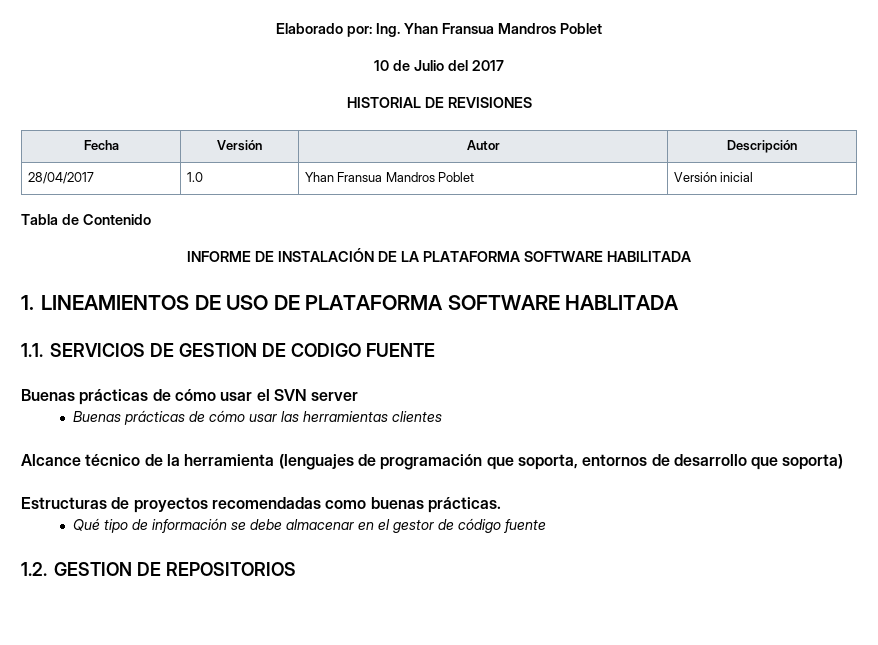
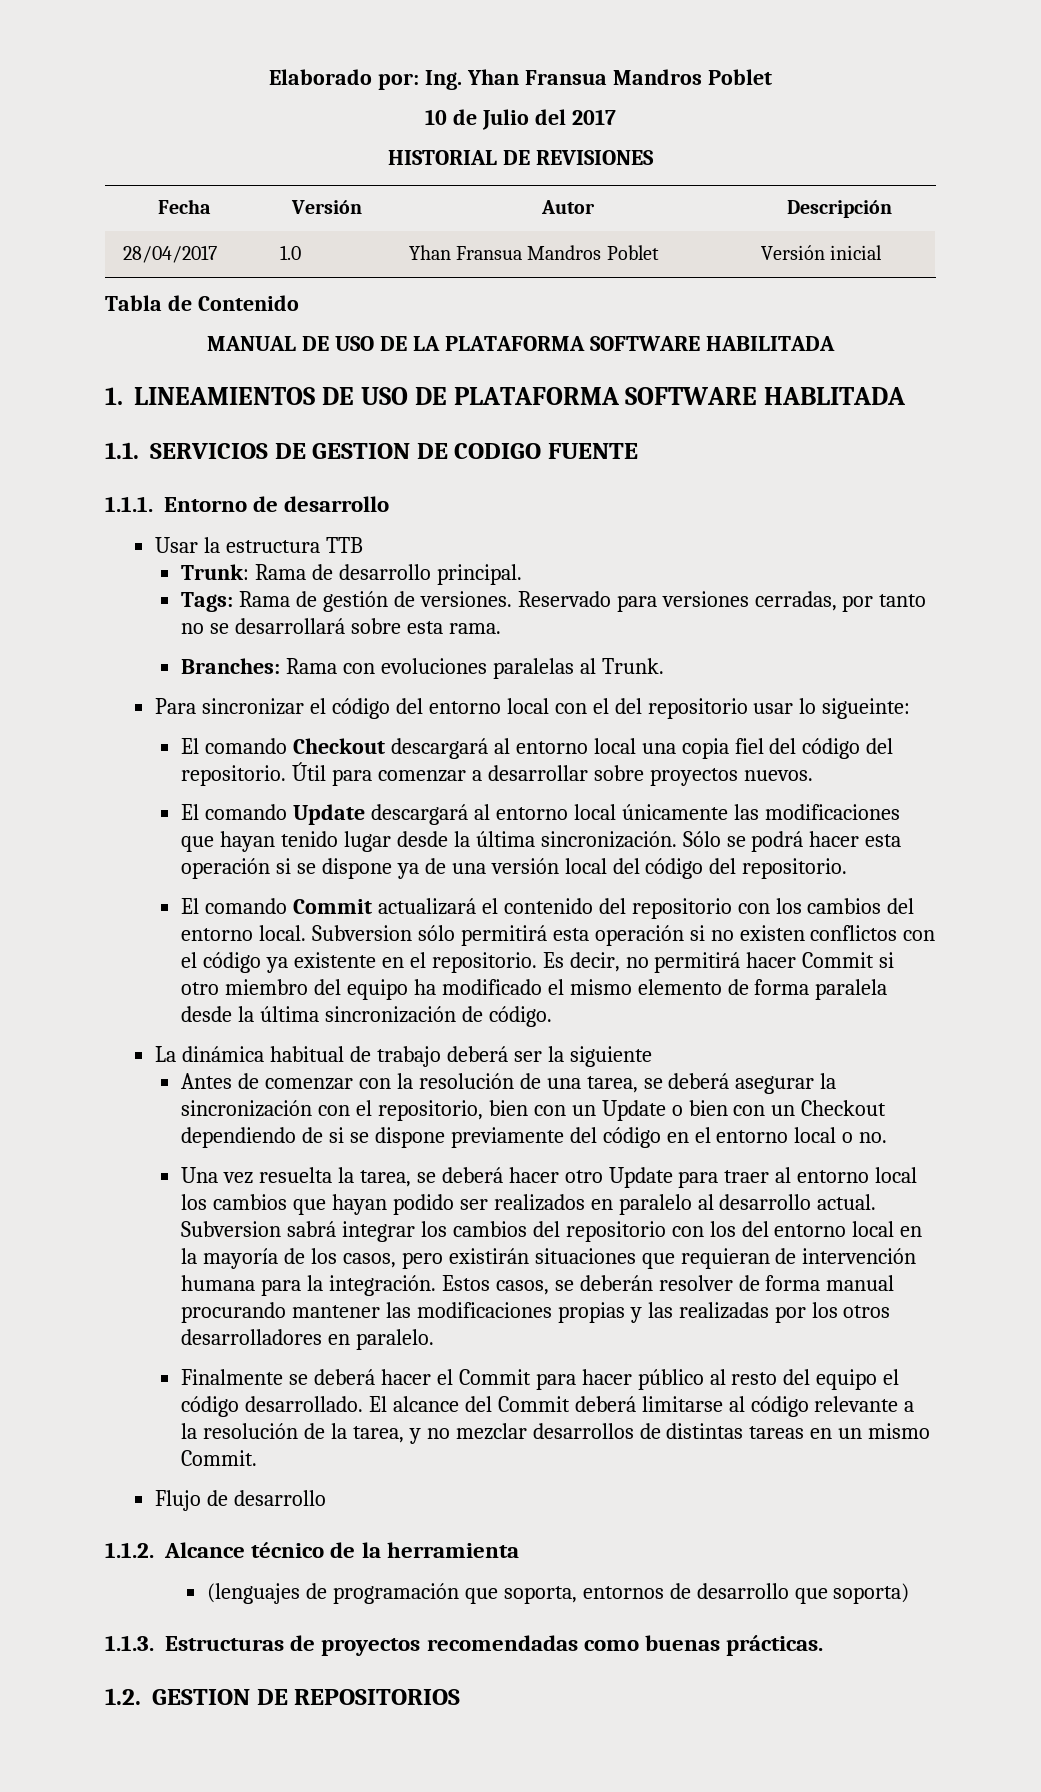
[187,248,374,262] INFORME DE INSTALACIÓN -> [207,336,375,351] MANUAL DE USO
[21,389,359,405] [73,410,443,425] Buenas prácticas de cómo usar el SVN server // Buenas prácticas de cómo usar las herramientas clientes // -> [105,496,390,512] [155,537,363,553] [181,564,522,585] [181,591,927,612] [181,618,501,634] [181,658,664,679] [155,698,911,719] [181,738,894,759] [181,762,813,786] [181,804,900,825] [181,831,902,852] [181,858,848,879] [181,898,915,919] [181,925,936,946] [181,952,895,973] [181,979,888,1000] [181,1006,552,1027] [155,1046,652,1067] [181,1073,837,1094] [181,1100,887,1121] [181,1127,888,1148] [181,1167,918,1188] [181,1194,877,1215] [181,1221,923,1242] [181,1248,917,1269] [181,1275,895,1296] [181,1302,891,1323] [181,1329,434,1350] [181,1369,900,1390] [181,1396,915,1417] [181,1423,931,1444] [181,1450,258,1466] [155,1490,327,1511] [105,1542,154,1558] 1.1.1. Entorno de desarrollo // Usar la estructura TTB // Trunk: Rama de desarrollo principal. // Tags: Rama de gestión de versiones. Reservado para versiones cerradas, por tanto no se desarrollará sobre esta rama. // Branches: Rama con evoluciones paralelas al Trunk. // Para sincronizar el código del entorno local con el del repositorio usar lo sigueinte: // El comando Checkout descargará al entorno local una copia fiel del código del repositorio. Útil para comenzar a desarrollar sobre proyectos nuevos. // El comando Update descargará al entorno local únicamente las modificaciones que hayan tenido lugar desde la última sincronización. Sólo se podrá hacer esta operación si se dispone ya de una versión local del código del repositorio. // El comando Commit actualizará el contenido del repositorio con los cambios del entorno local. Subversion sólo permitirá esta operación si no existen conflictos con el código ya existente en el repositorio. Es decir, no permitirá hacer Commit si otro miembro del equipo ha modificado el mismo elemento de forma paralela desde la última sincronización de código. // La dinámica habitual de trabajo deberá ser la siguiente // Antes de comenzar con la resolución de una tarea, se deberá asegurar la sincronización con el repositorio, bien con un Update o bien con un Checkout dependiendo de si se dispone previamente del código en el entorno local o no. // Una vez resuelta la tarea, se deberá hacer otro Update para traer al entorno local los cambios que hayan podido ser realizados en paralelo al desarrollo actual. Subversion sabrá integrar los cambios del repositorio con los del entorno local en la mayoría de los casos, pero existirán situaciones que requieran de intervención humana para la integración. Estos casos, se deberán resolver de forma manual procurando mantener las modificaciones propias y las realizadas por los otros desarrolladores en paralelo. // Finalmente se deberá hacer el Commit para hacer público al resto del equipo el código desarrollado. El alcance del Commit deberá limitarse al código relevante a la resolución de la tarea, y no mezclar desarrollos de distintas tareas en un mismo Commit. // Flujo de desarrollo // 1.1.2.
(275, 460) none -> (519, 1550) //
(844, 462) none -> [105,1635,154,1651] 1.1.3.
[73,518,547,533] // Qué tipo de información se debe almacenar en el gestor de código fuente -> (824, 1645) none

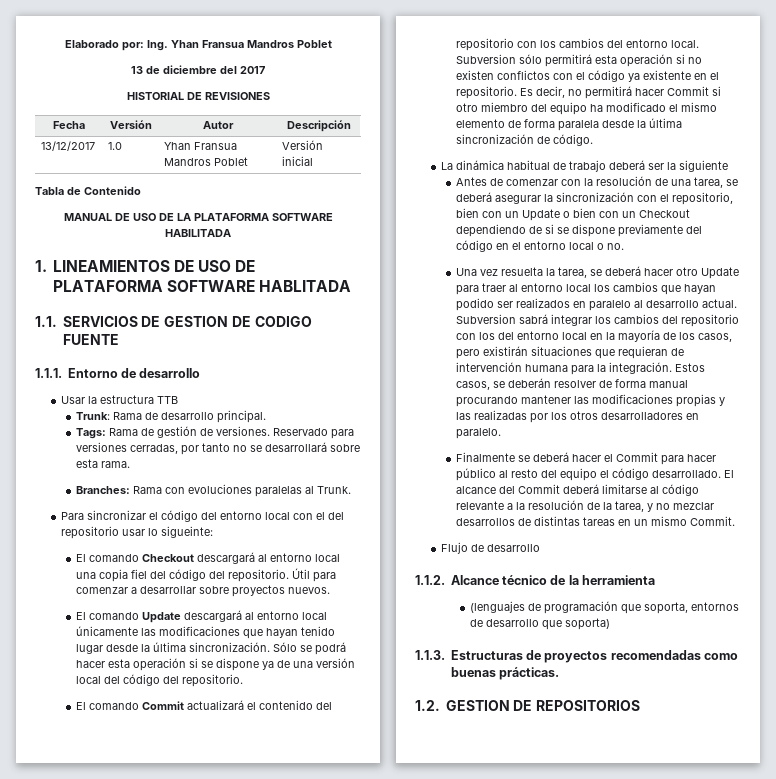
[425,109,529,130] 10 de Julio -> [131,65,217,74] 13 de diciembre
[122,245,217,263] 28/04/2017 -> [41,141,96,151] 13/12/2017

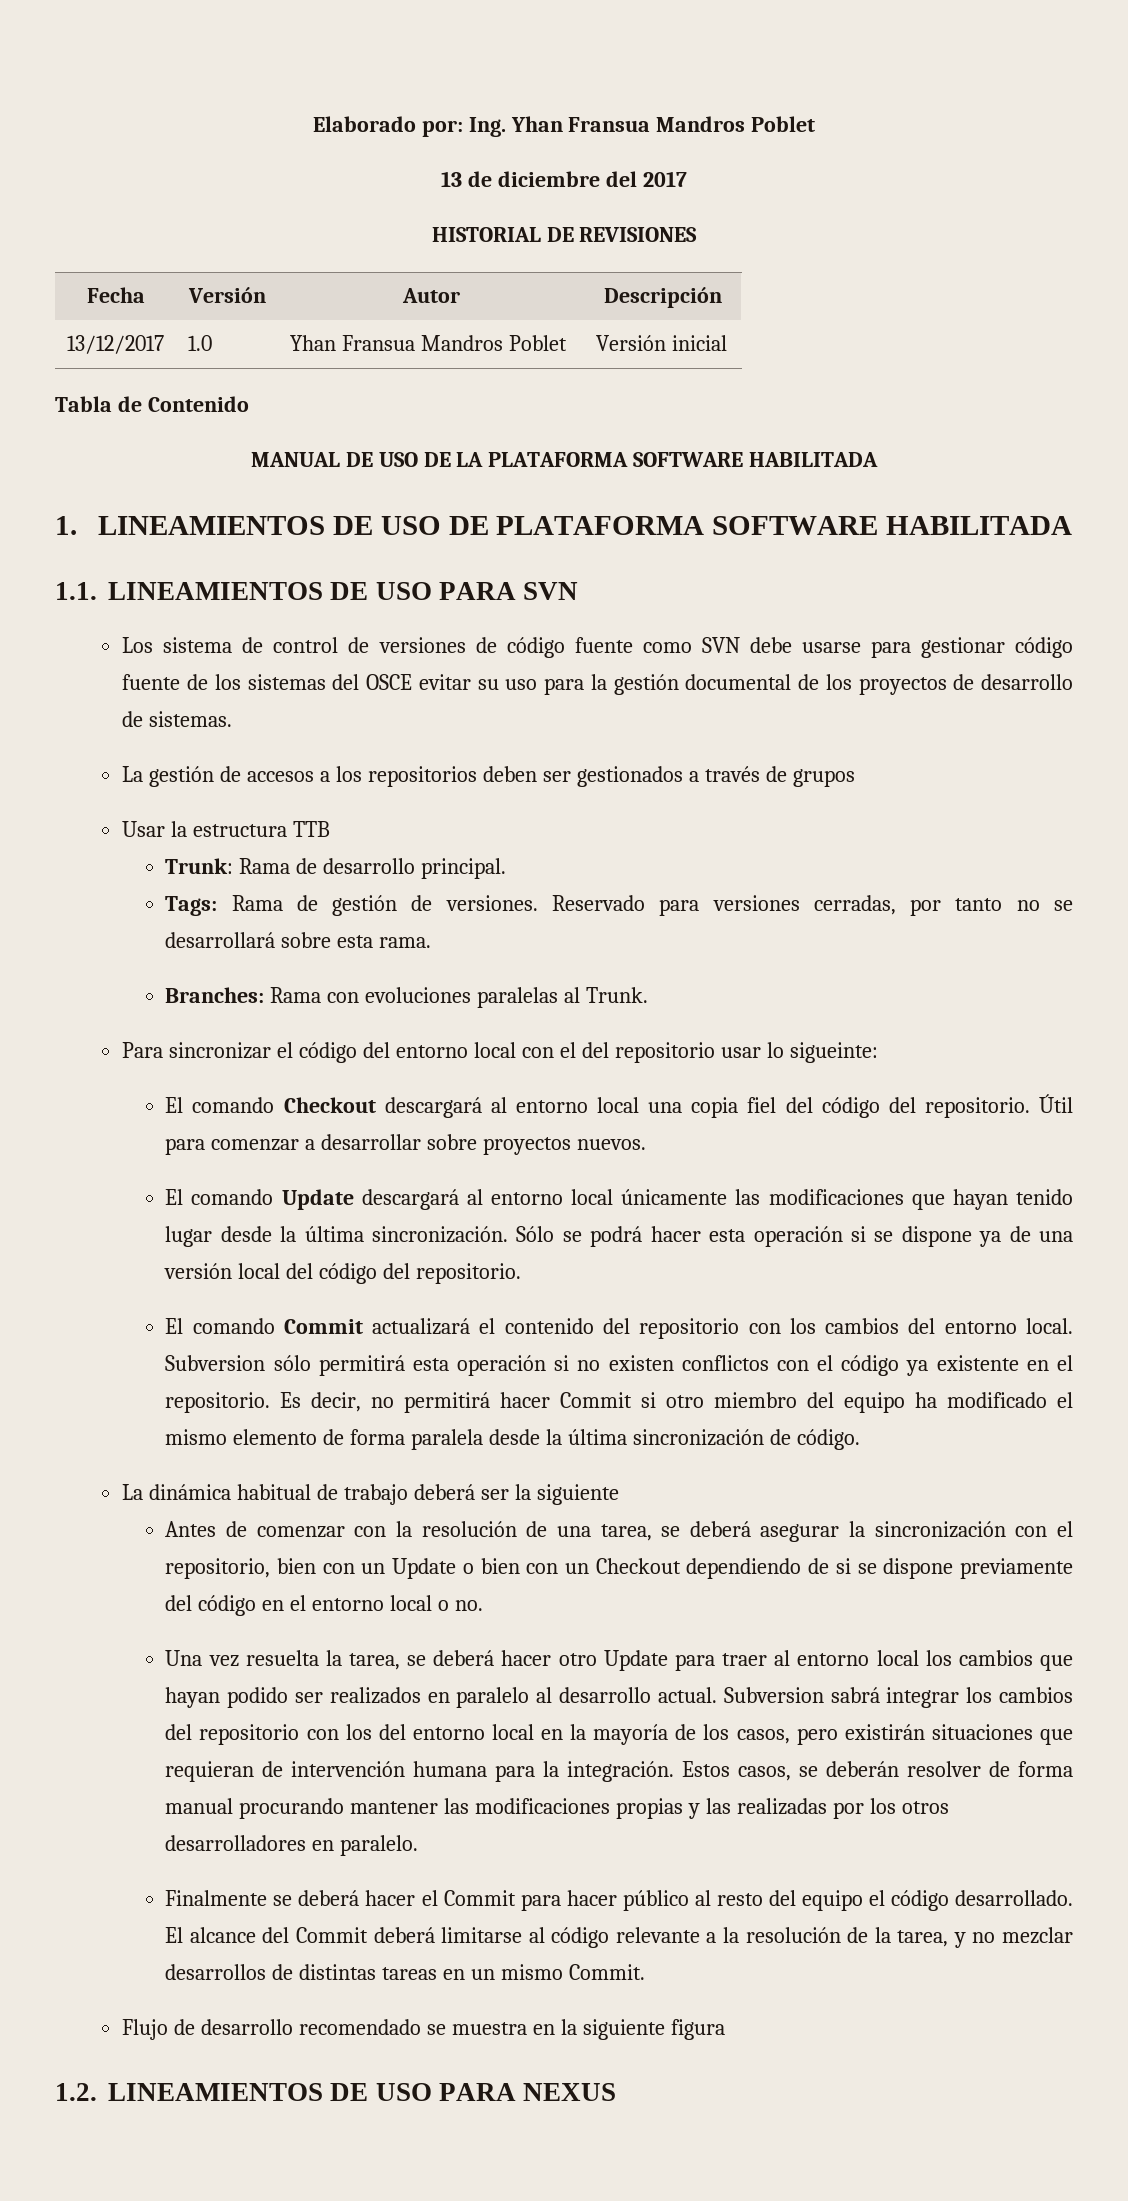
[258,280,351,292] HABLITADA -> [886,516,1073,535] HABILITADA
[62,316,312,327] [62,334,119,345] [35,368,201,378] SERVICIOS DE GESTION DE CODIGO FUENTE // 1.1.1. Entorno de desarrollo -> [108,582,579,600] [122,637,1074,658] [122,674,1073,695] [122,711,233,727] [122,766,855,787] LINEAMIENTOS DE USO PARA SVN // Los sistema de control de versiones de código fuente como SVN debe usarse para gestionar código fuente de los sistemas del OSCE evitar su uso para la gestión documental de los proyectos de desarrollo de sistemas. // La gestión de accesos a los repositorios deben ser gestionados a través de grupos
[415,575,655,585] [469,601,739,614] [469,618,610,630] [415,650,738,663] [450,667,559,680] [415,700,641,711] // 1.1.2. Alcance técnico de la herramienta // (lenguajes de programación que soporta, entornos de desarrollo que soporta) // 1.1.3. Estructuras de proyectos recomendadas como buenas prácticas. // 1.2. GESTION DE REPOSITORIOS -> [299,2019,725,2040] [55,2083,617,2101] recomendado se muestra en la siguiente figura // 1.2. LINEAMIENTOS DE USO PARA NEXUS

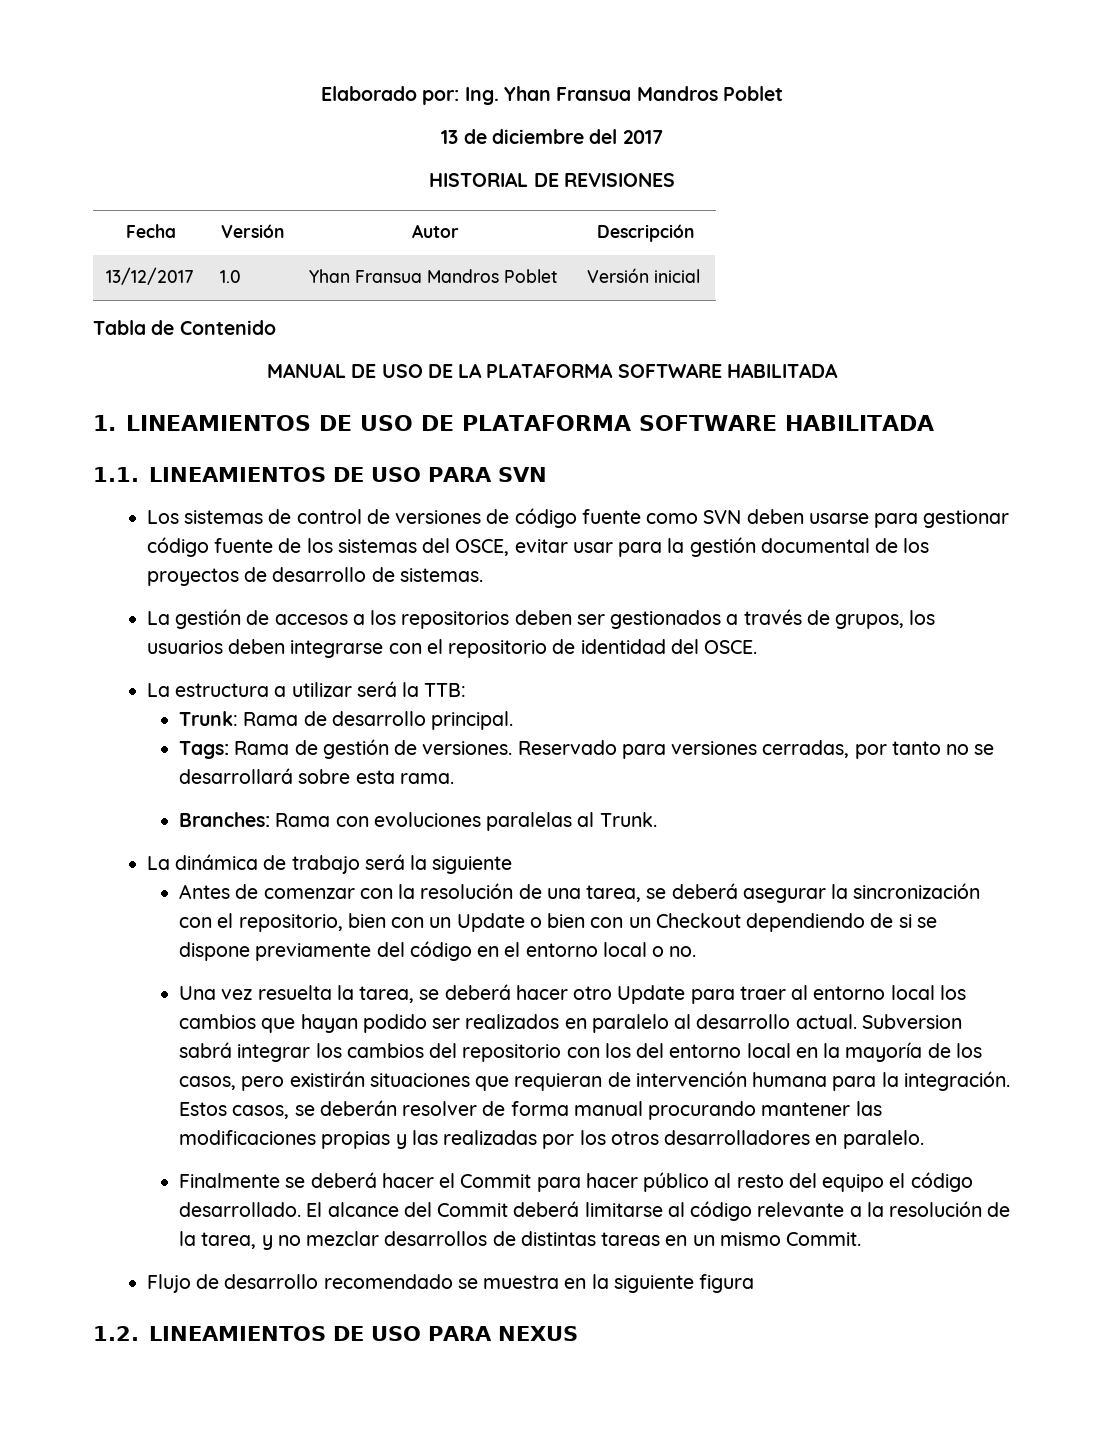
[163,637,233,653] sistema -> [183,510,263,524] sistemas
[749,637,792,653] debe -> [746,509,804,524] deben
[366,674,538,690] OSCE evitar su uso -> [455,539,613,556] OSCE, evitar usar
[792,769,855,787] [122,821,331,837] grupos // Usar la estructura TTB -> [835,610,936,629] [146,639,758,658] [146,681,467,697] grupos, los usuarios deben integrarse con el repositorio de identidad del OSCE. // La estructura a utilizar será la TTB:
[122,1042,878,1063] [165,1094,1073,1118] [165,1134,646,1155] [165,1189,1074,1210] [165,1226,1073,1247] [164,1263,522,1284] [165,1318,1073,1339] [165,1355,1074,1376] [165,1392,1073,1413] [165,1429,860,1450] // Para sincronizar el código del entorno local con el del repositorio usar lo sigueinte: // El comando Checkout descargará al entorno local una copia fiel del código del repositorio. Útil para comenzar a desarrollar sobre proyectos nuevos. // El comando Update descargará al entorno local únicamente las modificaciones que hayan tenido lugar desde la última sincronización. Sólo se podrá hacer esta operación si se dispone ya de una versión local del código del repositorio. // El comando Commit actualizará el contenido del repositorio con los cambios del entorno local. Subversion sólo permitirá esta operación si no existen conflictos con el código ya existente en el repositorio. Es decir, no permitirá hacer Commit si otro miembro del equipo ha modificado el mismo elemento de forma paralela desde la última sincronización de código. -> (657, 819) none
[237,1484,312,1500] habitual -> (258, 862) none
[413,1484,509,1500] deberá ser -> [364,854,405,870] será

